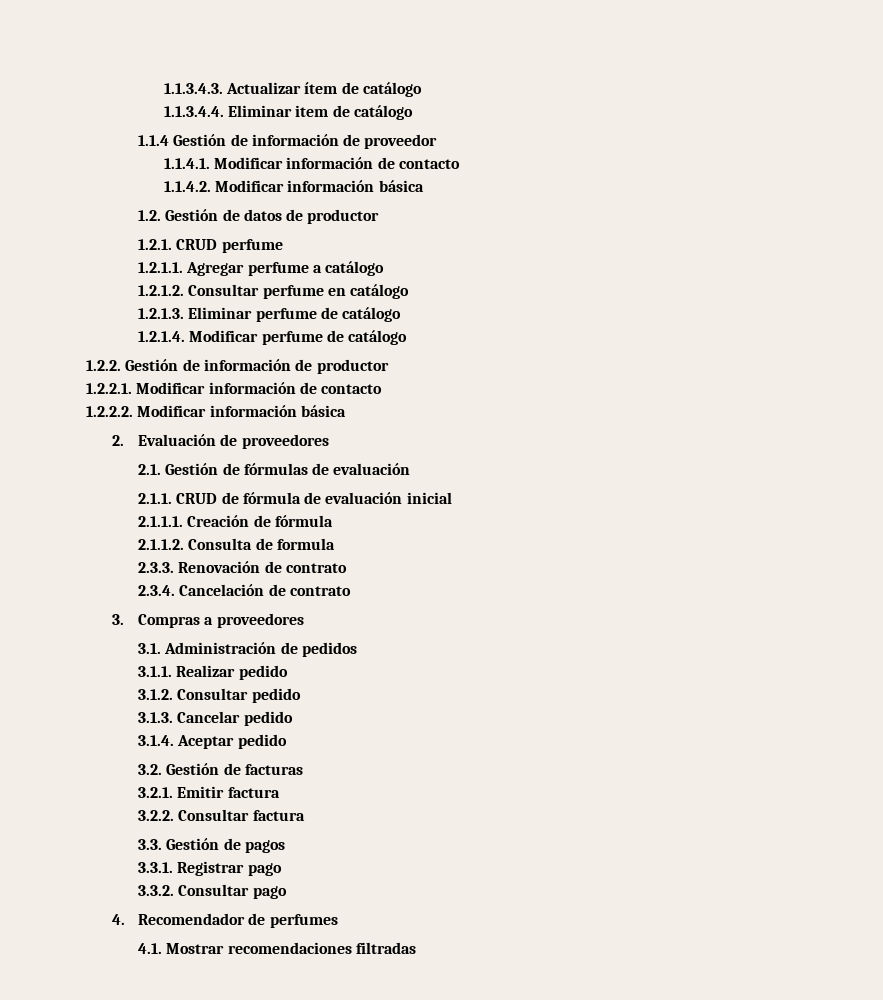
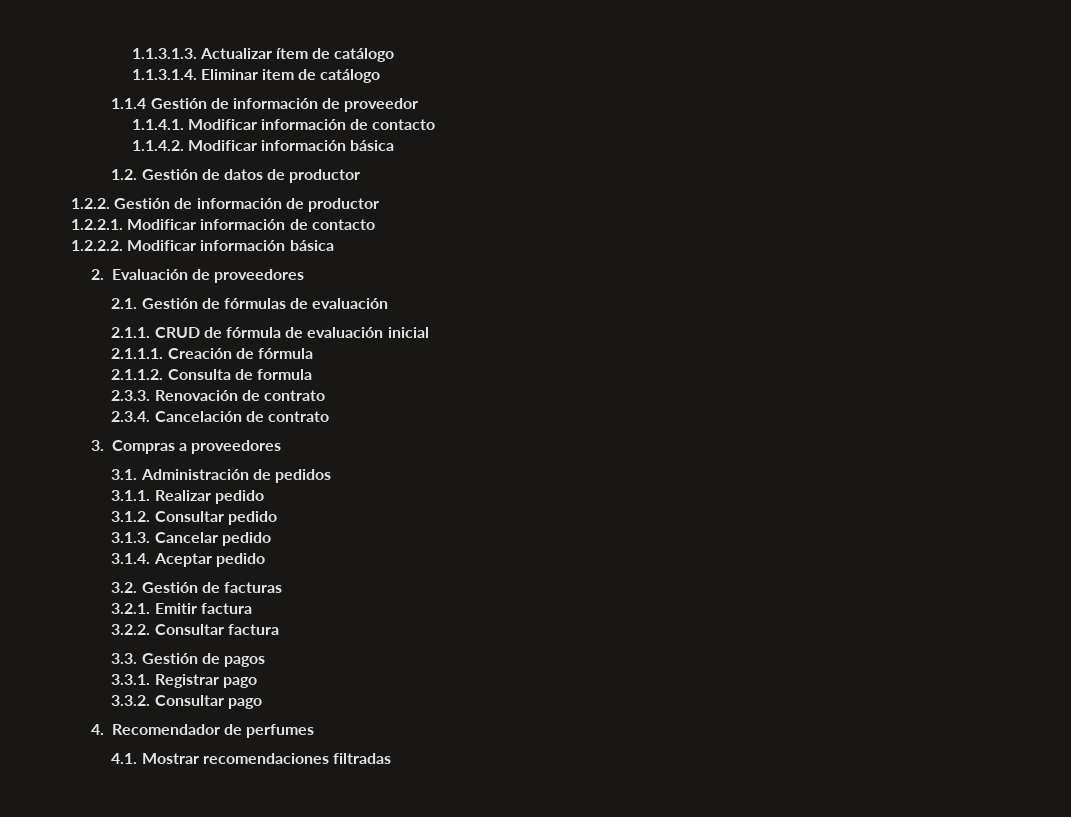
[163,83,223,94] 1.1.3.4.3. -> [131,48,197,59] 1.1.3.1.3.
[163,106,224,117] 1.1.3.4.4. -> [131,69,197,80] 1.1.3.1.4.
[137,239,283,253] [137,261,385,276] [137,284,410,299] [137,307,402,322] [137,330,408,345] // 1.2.1. CRUD perfume // 1.2.1.1. Agregar perfume a catálogo // 1.2.1.2. Consultar perfume en catálogo // 1.2.1.3. Eliminar perfume de catálogo // 1.2.1.4. Modificar perfume de catálogo -> (361, 176) none

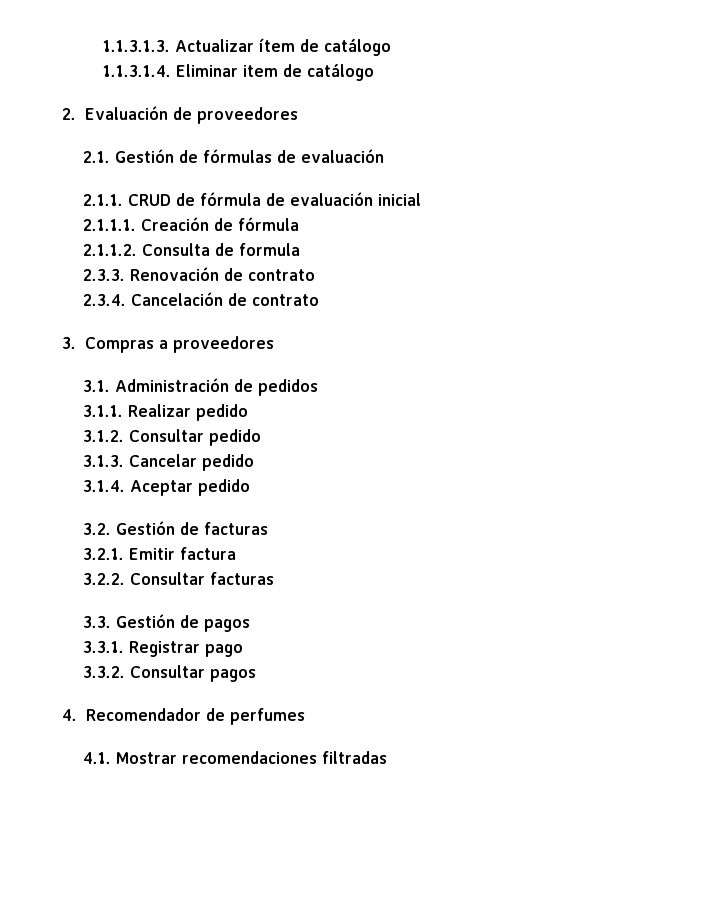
[111,98,419,112] [131,119,436,130] [131,140,395,151] [111,169,361,183] [71,198,379,212] [71,219,375,230] [71,240,334,251] // 1.1.4 Gestión de información de proveedor // 1.1.4.1. Modificar información de contacto // 1.1.4.2. Modificar información básica // 1.2. Gestión de datos de productor // 1.2.2. Gestión de información de productor // 1.2.2.1. Modificar información de contacto // 1.2.2.2. Modificar información básica -> (375, 72) none
[227,624,279,635] factura -> [209,572,274,585] facturas
[227,698,262,709] pago -> [209,669,256,682] pagos

